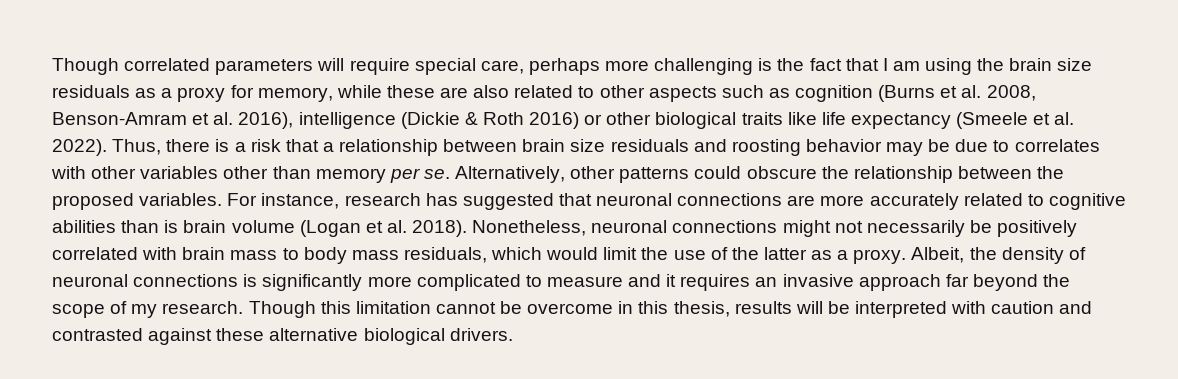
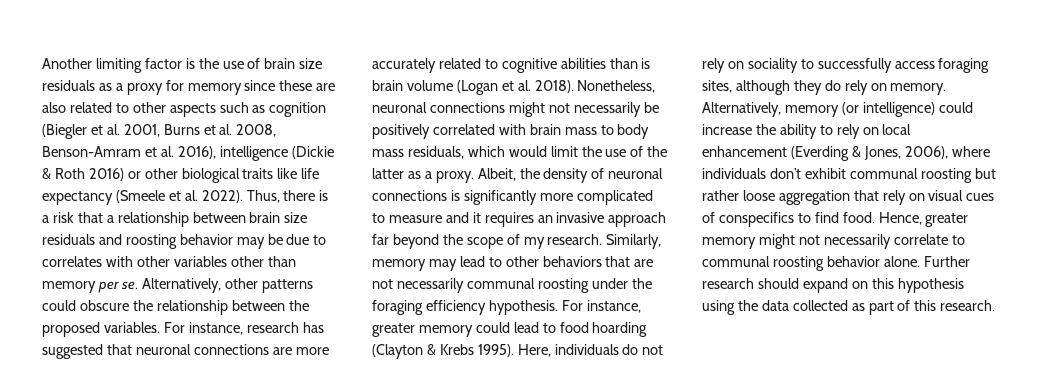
[52,58,1005,75] Though correlated parameters will require special care, perhaps more challenging is the fact that I am using the -> [42,58,261,73] Another limiting factor is the use of
[257,85,382,102] memory, while -> [187,80,276,95] memory since
[878,85,936,102] (Burns -> [42,124,200,139] (Biegler et al. 2001, Burns
[248,301,1093,318] [52,328,513,345] Though this limitation cannot be overcome in this thesis, results will be interpreted with caution and contrasted against these alternative biological drivers. -> [606,234,662,249] [372,256,654,271] [372,278,652,293] [372,300,641,315] [372,322,648,337] [372,344,664,359] [702,58,990,73] [702,80,947,95] [702,102,973,117] [702,124,912,139] [702,146,990,161] [702,168,996,183] [702,190,995,205] [702,212,969,227] [702,234,965,249] [702,256,970,271] [702,278,964,293] [702,300,996,315] Similarly, memory may lead to other behaviors that are not necessarily communal roosting under the foraging efficiency hypothesis. For instance, greater memory could lead to food hoarding (Clayton & Krebs 1995). Here, individuals do not rely on sociality to successfully access foraging sites, although they do rely on memory. Alternatively, memory (or intelligence) could increase the ability to rely on local enhancement (Everding & Jones, 2006), where individuals don’t exhibit communal roosting but rather loose aggregation that rely on visual cues of conspecifics to find food. Hence, greater memory might not necessarily correlate to communal roosting behavior alone. Further research should expand on this hypothesis using the data collected as part of this research.

